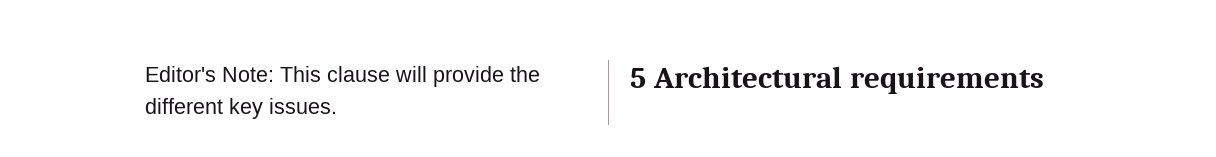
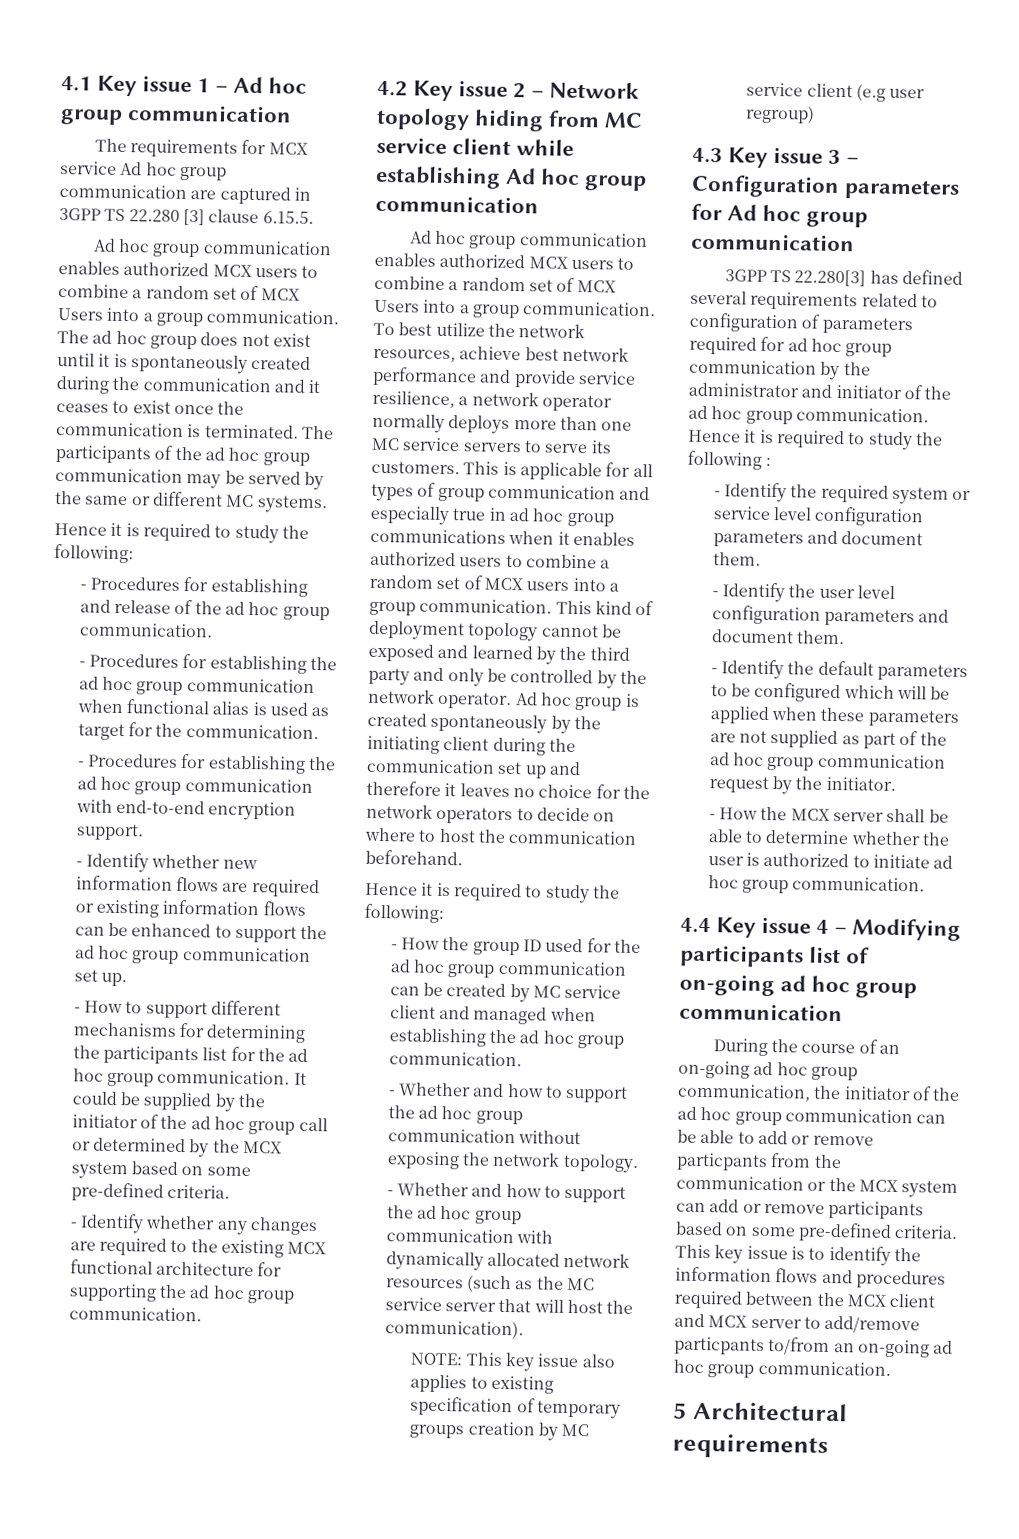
[145,66,541,87] [145,98,338,119] Editor's Note: This clause will provide the different key issues. -> [61,75,308,97] [60,104,293,125] [94,138,308,158] [60,161,227,181] [59,184,311,205] [59,208,314,226] [92,238,332,258] [58,261,319,279] [58,284,300,301] [57,307,341,327] [57,330,311,350] [57,353,312,374] [56,376,321,394] [56,400,245,415] [56,421,334,440] [55,444,310,466] [55,467,325,491] [55,490,328,514] [54,522,309,544] [54,543,134,564] [79,576,308,597] [79,599,330,621] [79,622,213,638] [78,653,337,674] [78,676,315,695] [76,699,330,717] [77,722,319,741] [76,753,336,774] [76,776,313,795] [75,799,297,821] [75,823,144,841] [75,852,258,873] [75,875,320,898] [74,899,306,918] [74,922,328,943] [74,945,311,964] [73,969,127,987] [73,1000,281,1019] [72,1022,307,1043] [72,1045,309,1065] [72,1068,307,1087] [71,1091,265,1112] [71,1114,328,1135] [71,1137,282,1158] [70,1161,251,1180] [70,1182,230,1202] [69,1213,318,1236] [69,1237,327,1258] [69,1259,283,1277] [68,1283,294,1304] [68,1306,202,1322] [377,80,640,102] [376,107,644,132] [376,136,575,156] [375,165,648,192] [375,194,539,214] [409,230,648,250] [374,252,635,270] [374,275,616,293] [374,299,657,319] [373,322,586,339] [373,346,629,363] [372,366,636,388] [372,390,612,412] [372,413,633,434] [371,437,612,454] [371,460,653,481] [371,482,651,502] [370,505,614,527] [370,528,635,546] [370,551,611,569] [369,574,619,592] [369,598,655,616] [368,620,622,642] [368,643,630,665] [368,667,647,689] [368,688,640,711] [367,712,601,734] [367,735,576,756] [366,758,581,779] [366,780,650,800] [366,803,616,825] [364,827,638,845] [365,849,463,866] [365,882,620,904] [364,903,444,924] [390,936,641,956] [389,959,627,978] [389,982,622,1003] [389,1005,596,1025] [388,1028,624,1049] [388,1051,522,1067] [387,1082,629,1103] [387,1105,523,1125] [387,1128,581,1145] [386,1151,639,1174] [386,1182,627,1203] [386,1205,522,1225] [385,1228,553,1244] [385,1251,631,1271] [385,1275,595,1294] [384,1297,634,1314] [384,1320,524,1340] [410,1352,616,1372] [410,1374,554,1394] [410,1396,621,1419] [409,1421,590,1441] [746,82,926,102] [745,105,816,124] [692,146,860,168] [691,174,961,200] [691,203,869,228] [691,232,855,252] [724,269,964,287] [690,290,938,311] [689,312,913,335] [689,336,893,357] [689,359,871,381] [688,382,952,400] [688,405,929,425] [688,429,943,451] [687,450,772,470] [713,482,972,505] [712,506,925,527] [712,530,924,548] [712,552,761,566] [711,582,895,603] [711,605,950,627] [710,629,845,645] [710,659,968,682] [710,682,951,703] [709,706,959,727] [709,730,947,749] [709,752,946,771] [708,776,896,795] [708,806,949,823] [707,829,950,846] [707,852,954,869] [707,875,926,894] [680,916,962,941] [680,944,871,968] [679,973,918,999] [679,1002,843,1022] [712,1038,901,1056] [678,1060,858,1081] [677,1083,961,1102] [677,1106,947,1126] [677,1129,874,1146] [676,1152,842,1172] [676,1175,959,1198] [676,1199,925,1220] [675,1221,959,1242] [675,1244,921,1266] [675,1266,946,1289] [674,1290,936,1309] [674,1313,921,1334] [674,1336,954,1358] [673,1359,891,1378] 4.1 Key issue 1 – Ad hoc group communication // The requirements for MCX service Ad hoc group communication are captured in 3GPP TS 22.280 [3] clause 6.15.5. // Ad hoc group communication enables authorized MCX users to combine a random set of MCX Users into a group communication. The ad hoc group does not exist until it is spontaneously created during the communication and it ceases to exist once the communication is terminated. The participants of the ad hoc group communication may be served by the same or different MC systems. // Hence it is required to study the following: // - Procedures for establishing and release of the ad hoc group communication. // - Procedures for establishing the ad hoc group communication when functional alias is used as target for the communication. // - Procedures for establishing the ad hoc group communication with end-to-end encryption support. // - Identify whether new information flows are required or existing information flows can be enhanced to support the ad hoc group communication set up. // - How to support different mechanisms for determining the participants list for the ad hoc group communication. It could be supplied by the initiator of the ad hoc group call or determined by the MCX system based on some pre-defined criteria. // - Identify whether any changes are required to the existing MCX functional architecture for supporting the ad hoc group communication. // 4.2 Key issue 2 – Network topology hiding from MC service client while establishing Ad hoc group communication // Ad hoc group communication enables authorized MCX users to combine a random set of MCX Users into a group communication. To best utilize the network resources, achieve best network performance and provide service resilience, a network operator normally deploys more than one MC service servers to serve its customers. This is applicable for all types of group communication and especially true in ad hoc group communications when it enables authorized users to combine a random set of MCX users into a group communication. This kind of deployment topology cannot be exposed and learned by the third party and only be controlled by the network operator. Ad hoc group is created spontaneously by the initiating client during the communication set up and therefore it leaves no choice for the network operators to decide on where to host the communication beforehand. // Hence it is required to study the following: // - How the group ID used for the ad hoc group communication can be created by MC service client and managed when establishing the ad hoc group communication. // - Whether and how to support the ad hoc group communication without exposing the network topology. // - Whether and how to support the ad hoc group communication with dynamically allocated network resources (such as the MC service server that will host the communication). // NOTE: This key issue also applies to existing specification of temporary groups creation by MC service client (e.g user regroup) // 4.3 Key issue 3 – Configuration parameters for Ad hoc group communication // 3GPP TS 22.280[3] has defined several requirements related to configuration of parameters required for ad hoc group communication by the administrator and initiator of the ad hoc group communication. Hence it is required to study the following : // - Identify the required system or service level configuration parameters and document them. // - Identify the user level configuration parameters and document them. // - Identify the default parameters to be configured which will be applied when these parameters are not supplied as part of the ad hoc group communication request by the initiator. // - How the MCX server shall be able to determine whether the user is authorized to initiate ad hoc group communication. // 4.4 Key issue 4 – Modifying participants list of on-going ad hoc group communication // During the course of an on-going ad hoc group communication, the initiator of the ad hoc group communication can be able to add or remove particpants from the communication or the MCX system can add or remove participants based on some pre-defined criteria. This key issue is to identify the information flows and procedures required between the MCX client and MCX server to add/remove particpants to/from an on-going ad hoc group communication.

